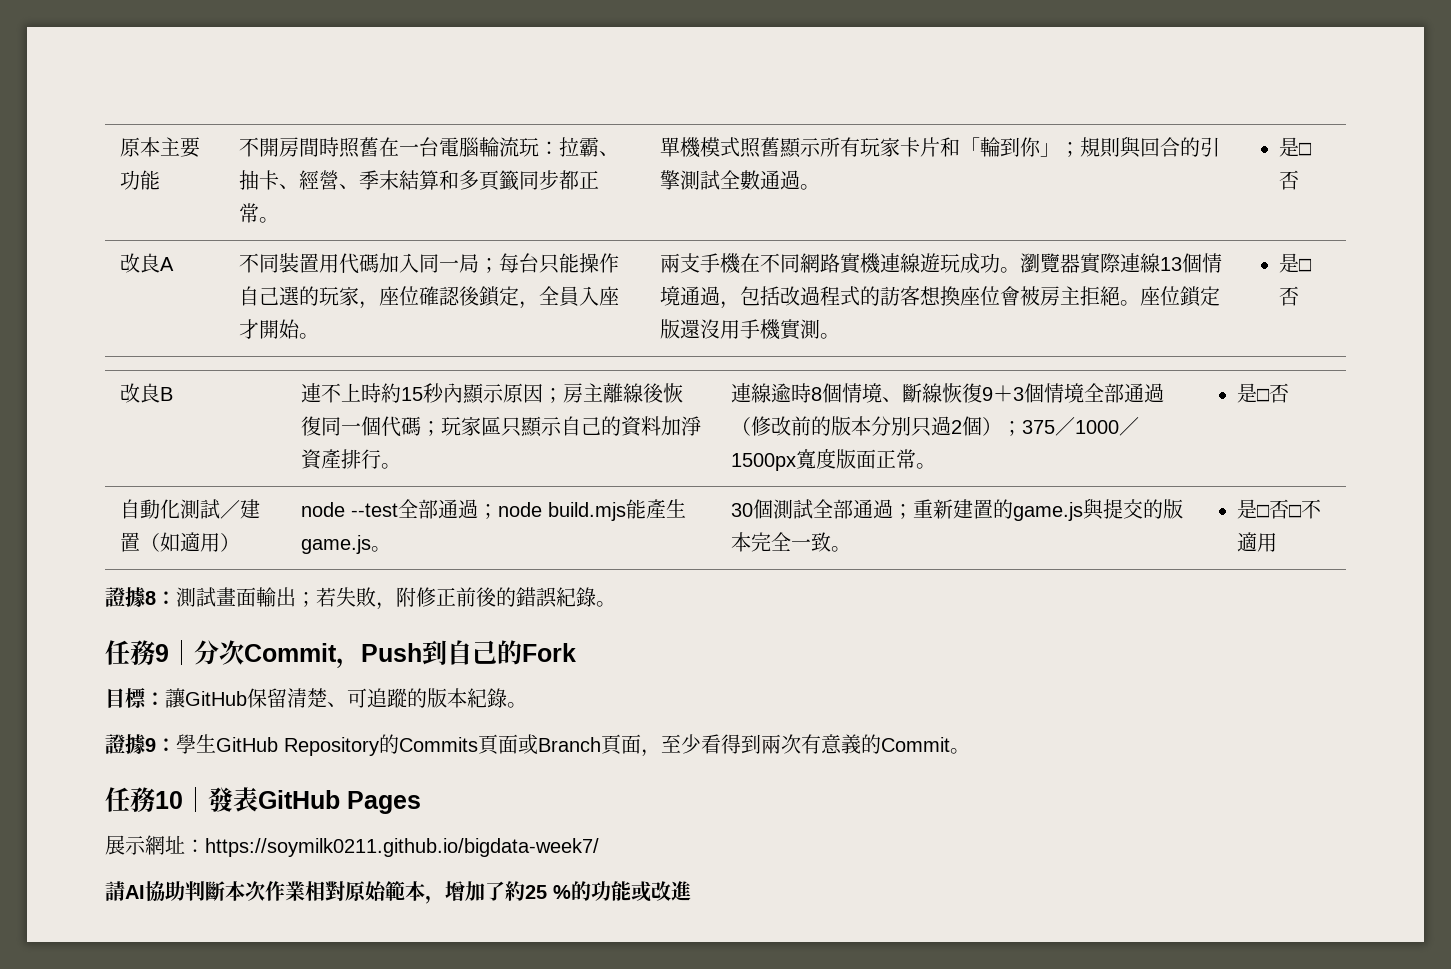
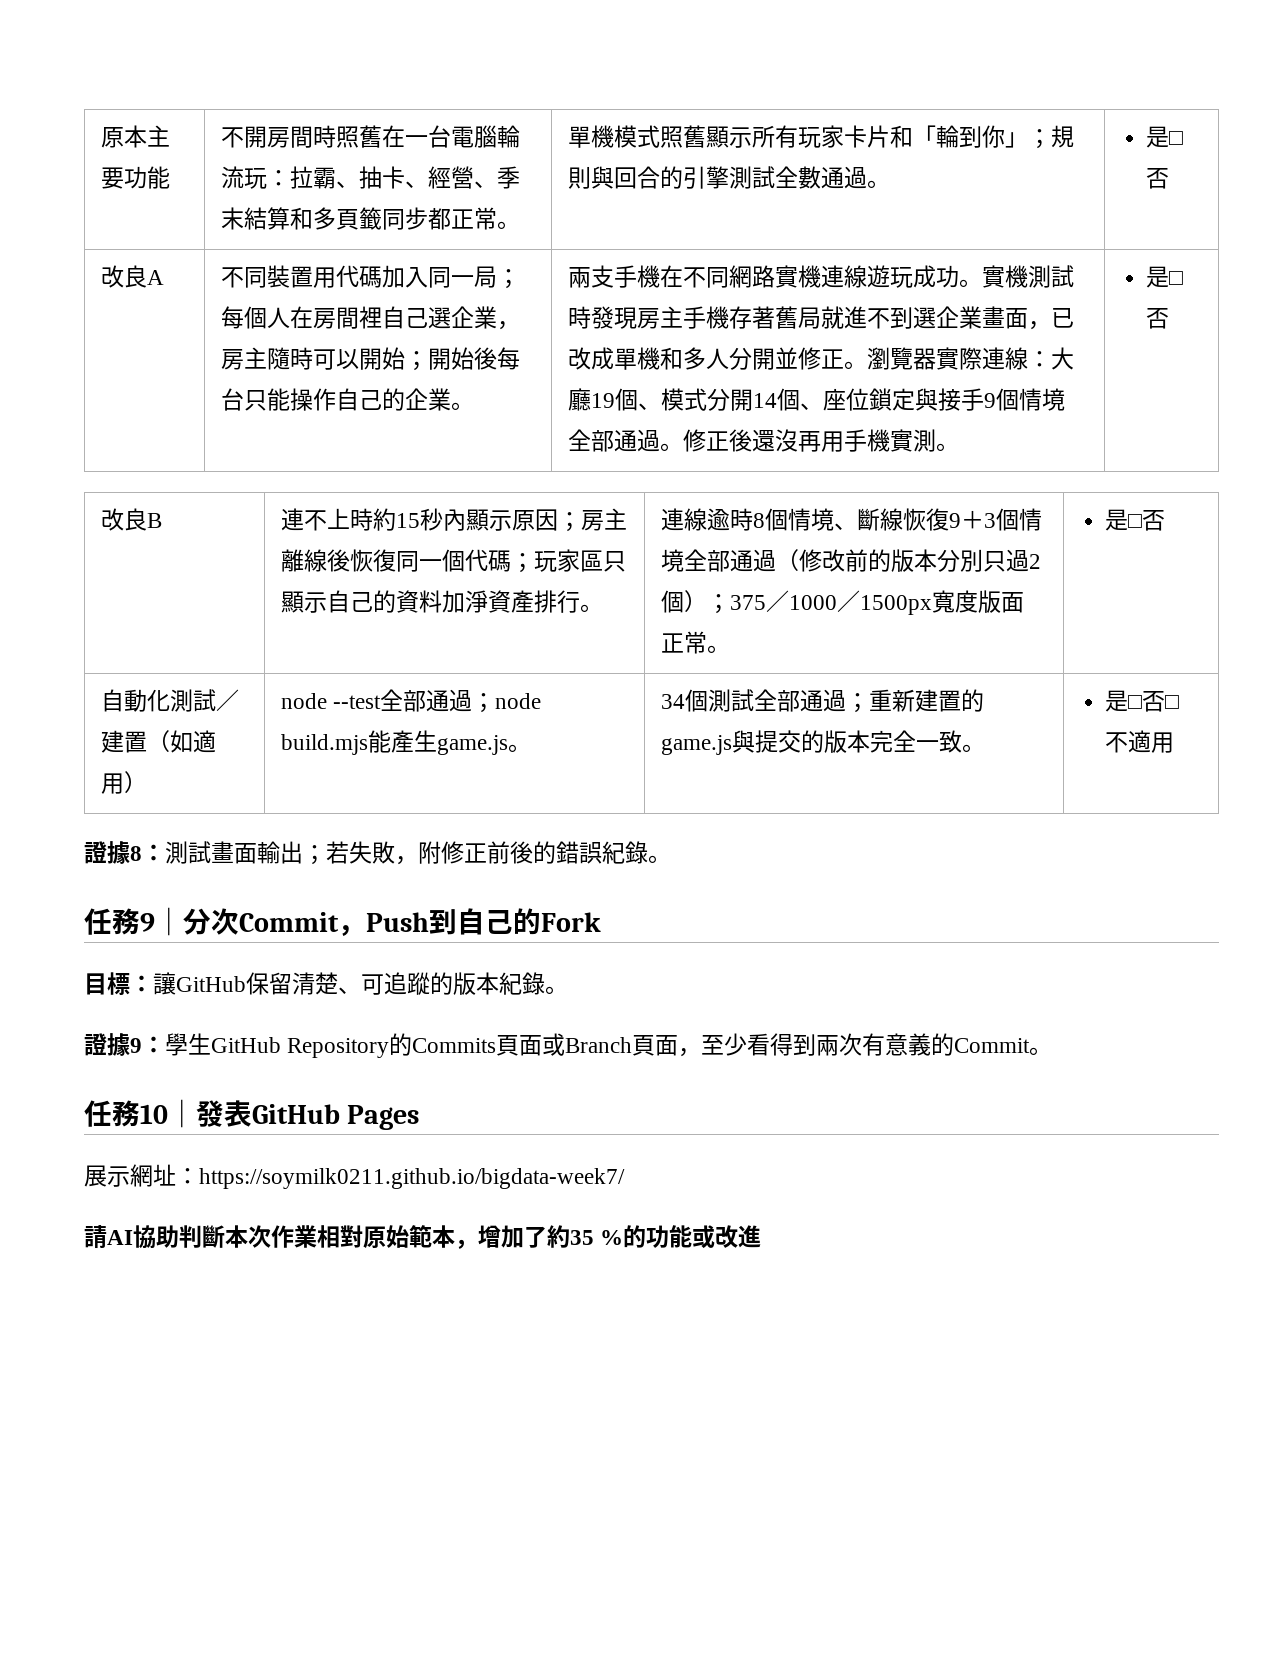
[519,253,620,274] [239,286,620,309] [239,319,301,339] 台只能操作自己選的玩家，座位確認後鎖定，全員入座才開始 -> [244,306,521,330] [221,347,521,371] [221,388,452,411] 個人在房間裡自己選企業，房主隨時可以開始；開始後每台只能操作自己的企業
[1020,253,1223,274] [660,286,1221,309] [660,319,721,339] 瀏覽器實際連線13個情境通過，包括改過程式的訪客想換座位會被房主拒絕。座位鎖定版還沒 -> [982,265,1075,288] [568,306,1075,330] [568,347,1075,370] [568,388,1066,411] [568,429,822,452] 實機測試時發現房主手機存著舊局就進不到選企業畫面，已改成單機和多人分開並修正。瀏覽器實際連線：大廳19個、模式分開14個、座位鎖定與接手9個情境全部通過。修正後還沒再
[731,503,754,517] 30 -> [661,694,686,709] 34
[525,885,547,899] 25 -> [570,1230,594,1245] 35

